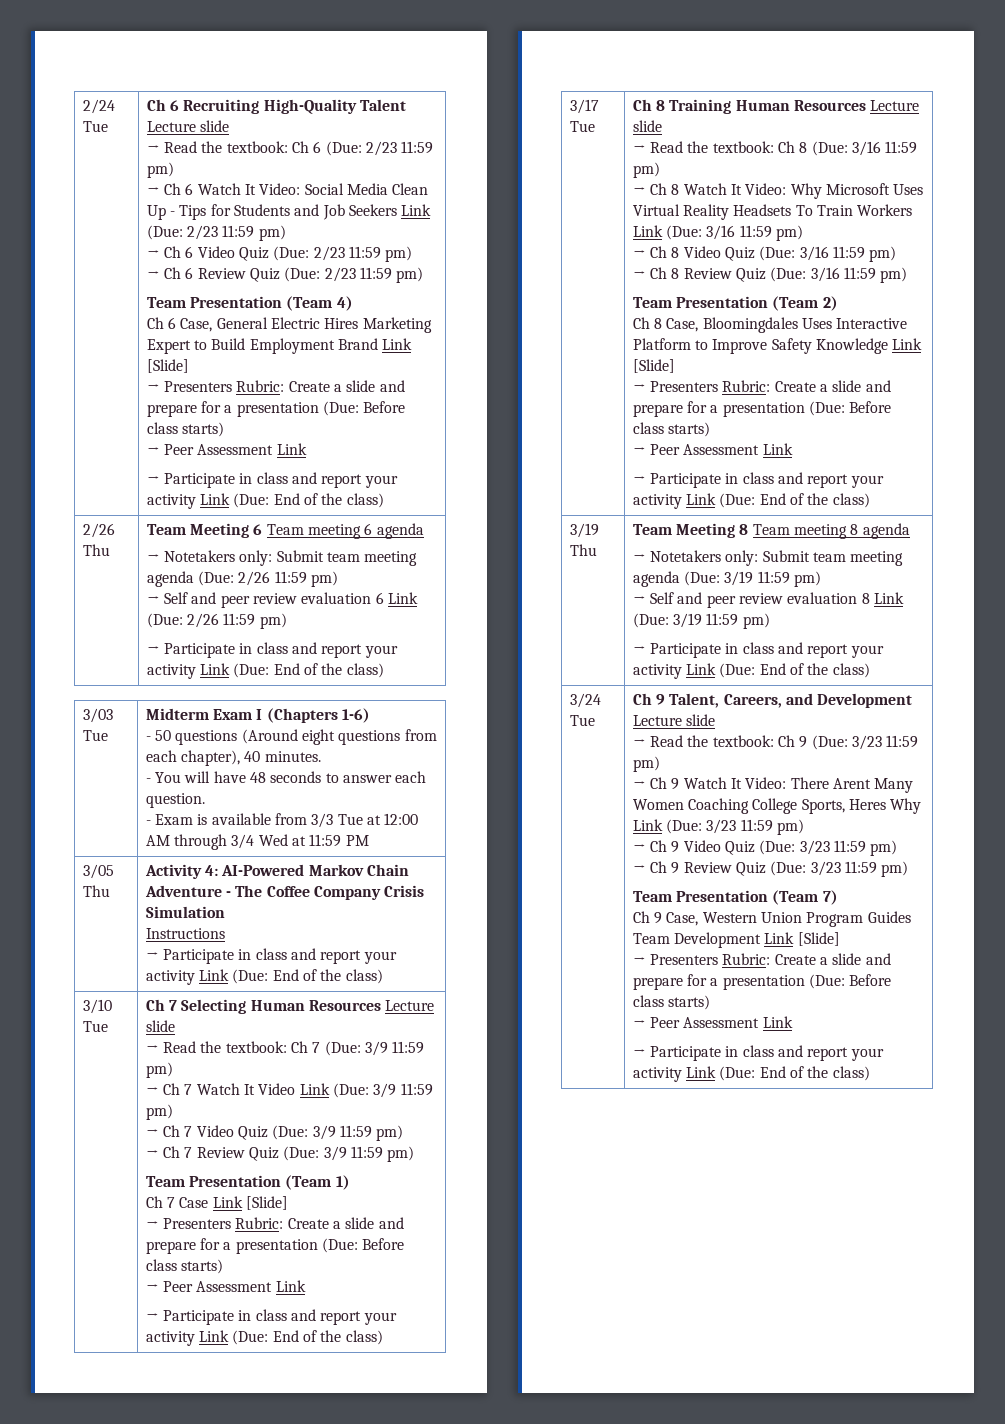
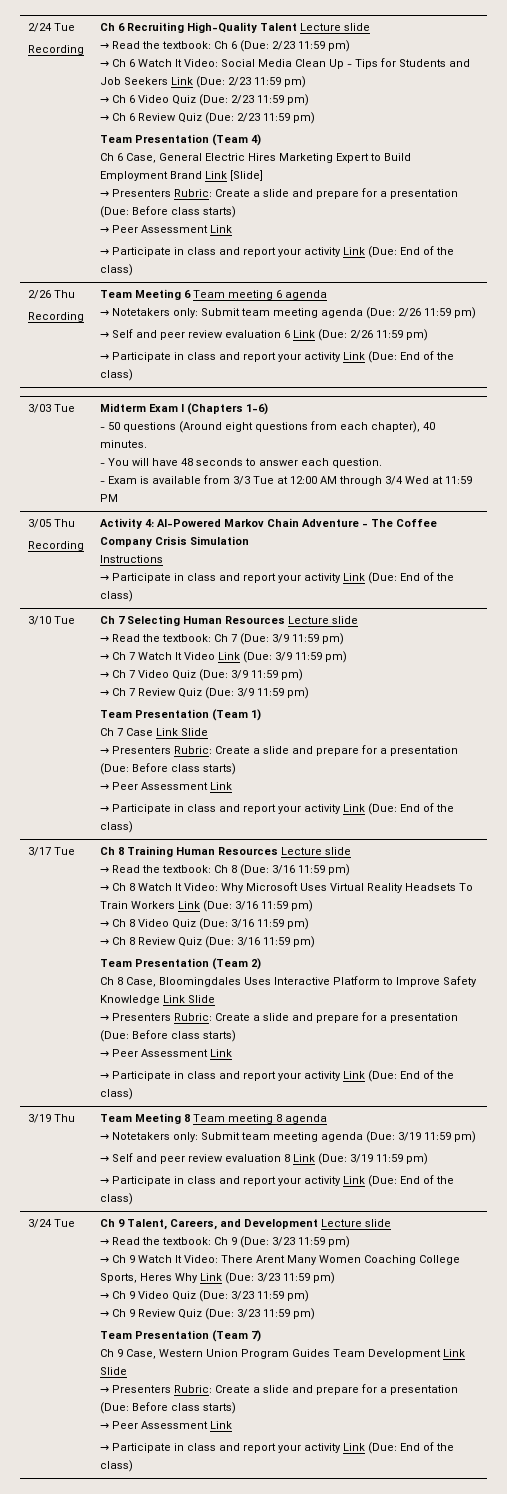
(108, 126) none -> [27,45,84,55] // Recording
(110, 550) none -> [27,312,84,322] // Recording
(110, 891) none -> [27,541,84,551] // Recording
[246,1196,289,1210] [Slide] -> [180,728,208,736] Slide
[632,359,675,373] [Slide] -> [187,995,215,1003] Slide
[797,932,840,946] [Slide] -> [99,1367,127,1375] Slide

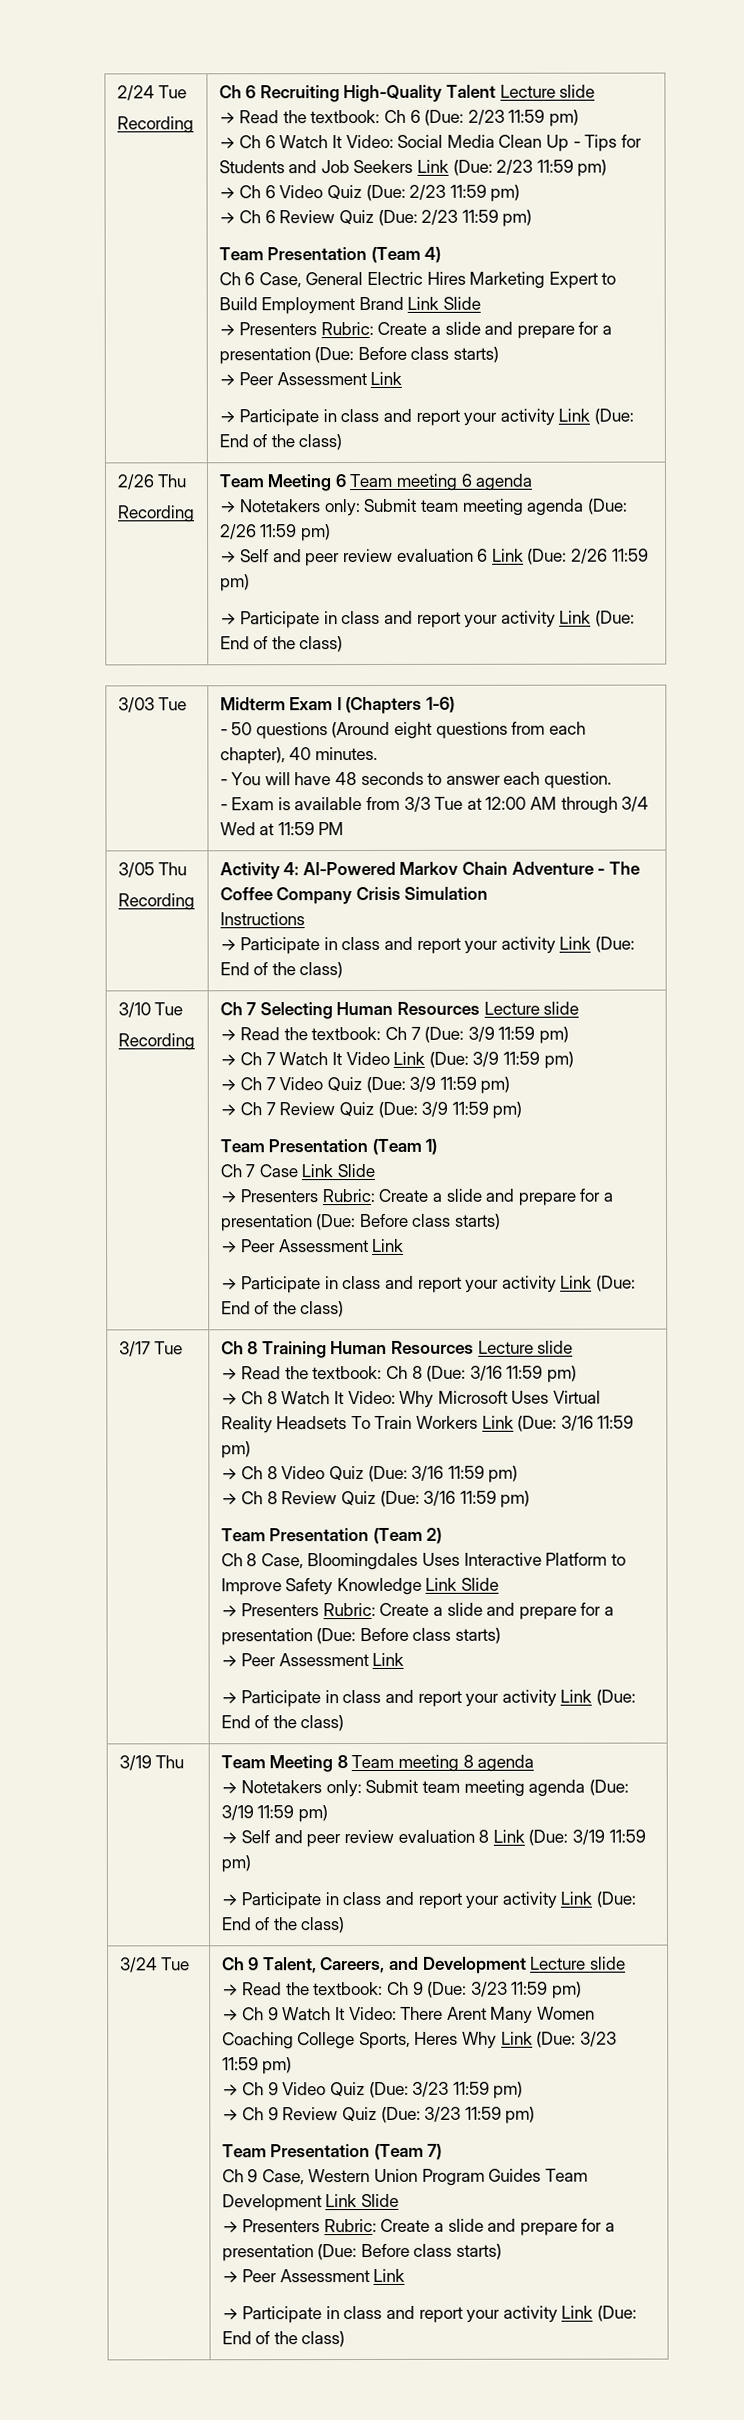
[229,170,263,181] [Slide] -> [443,296,482,310] Slide
(75, 620) none -> [117,1033,195,1051] // Recording

